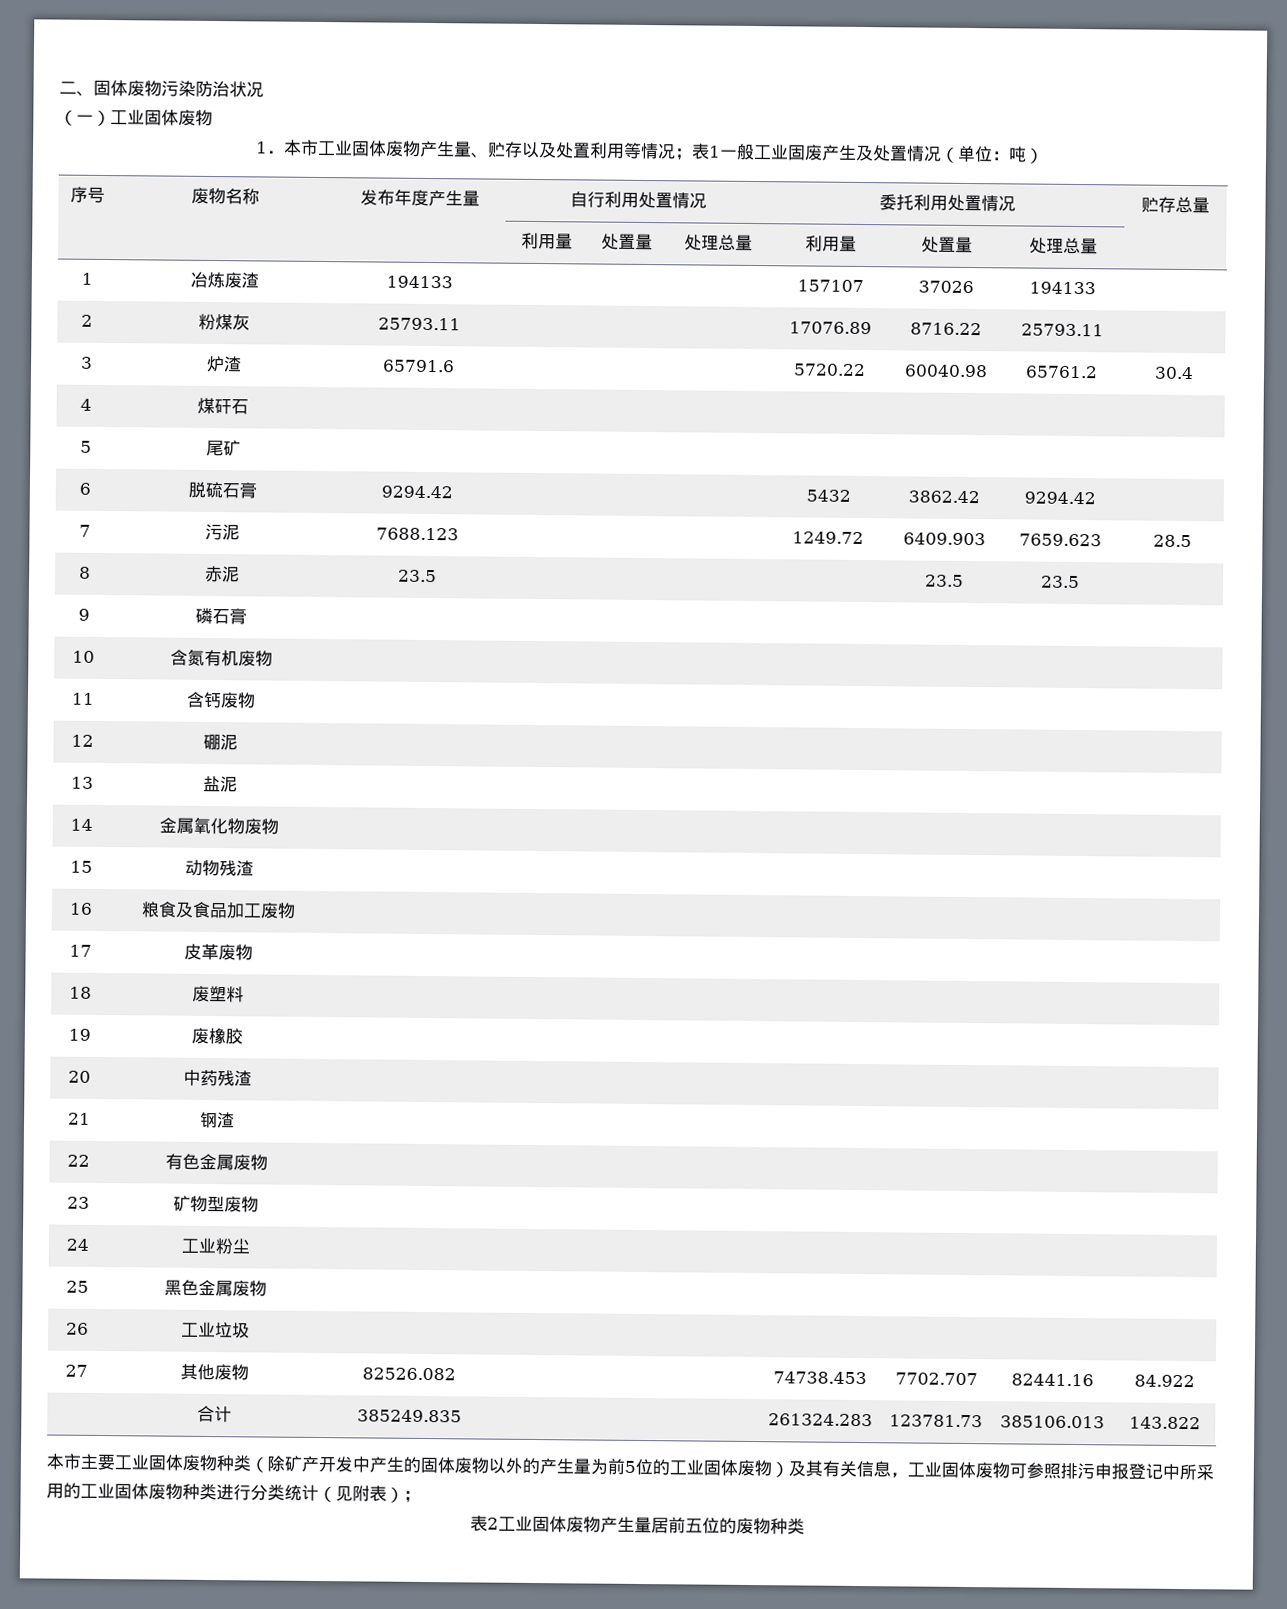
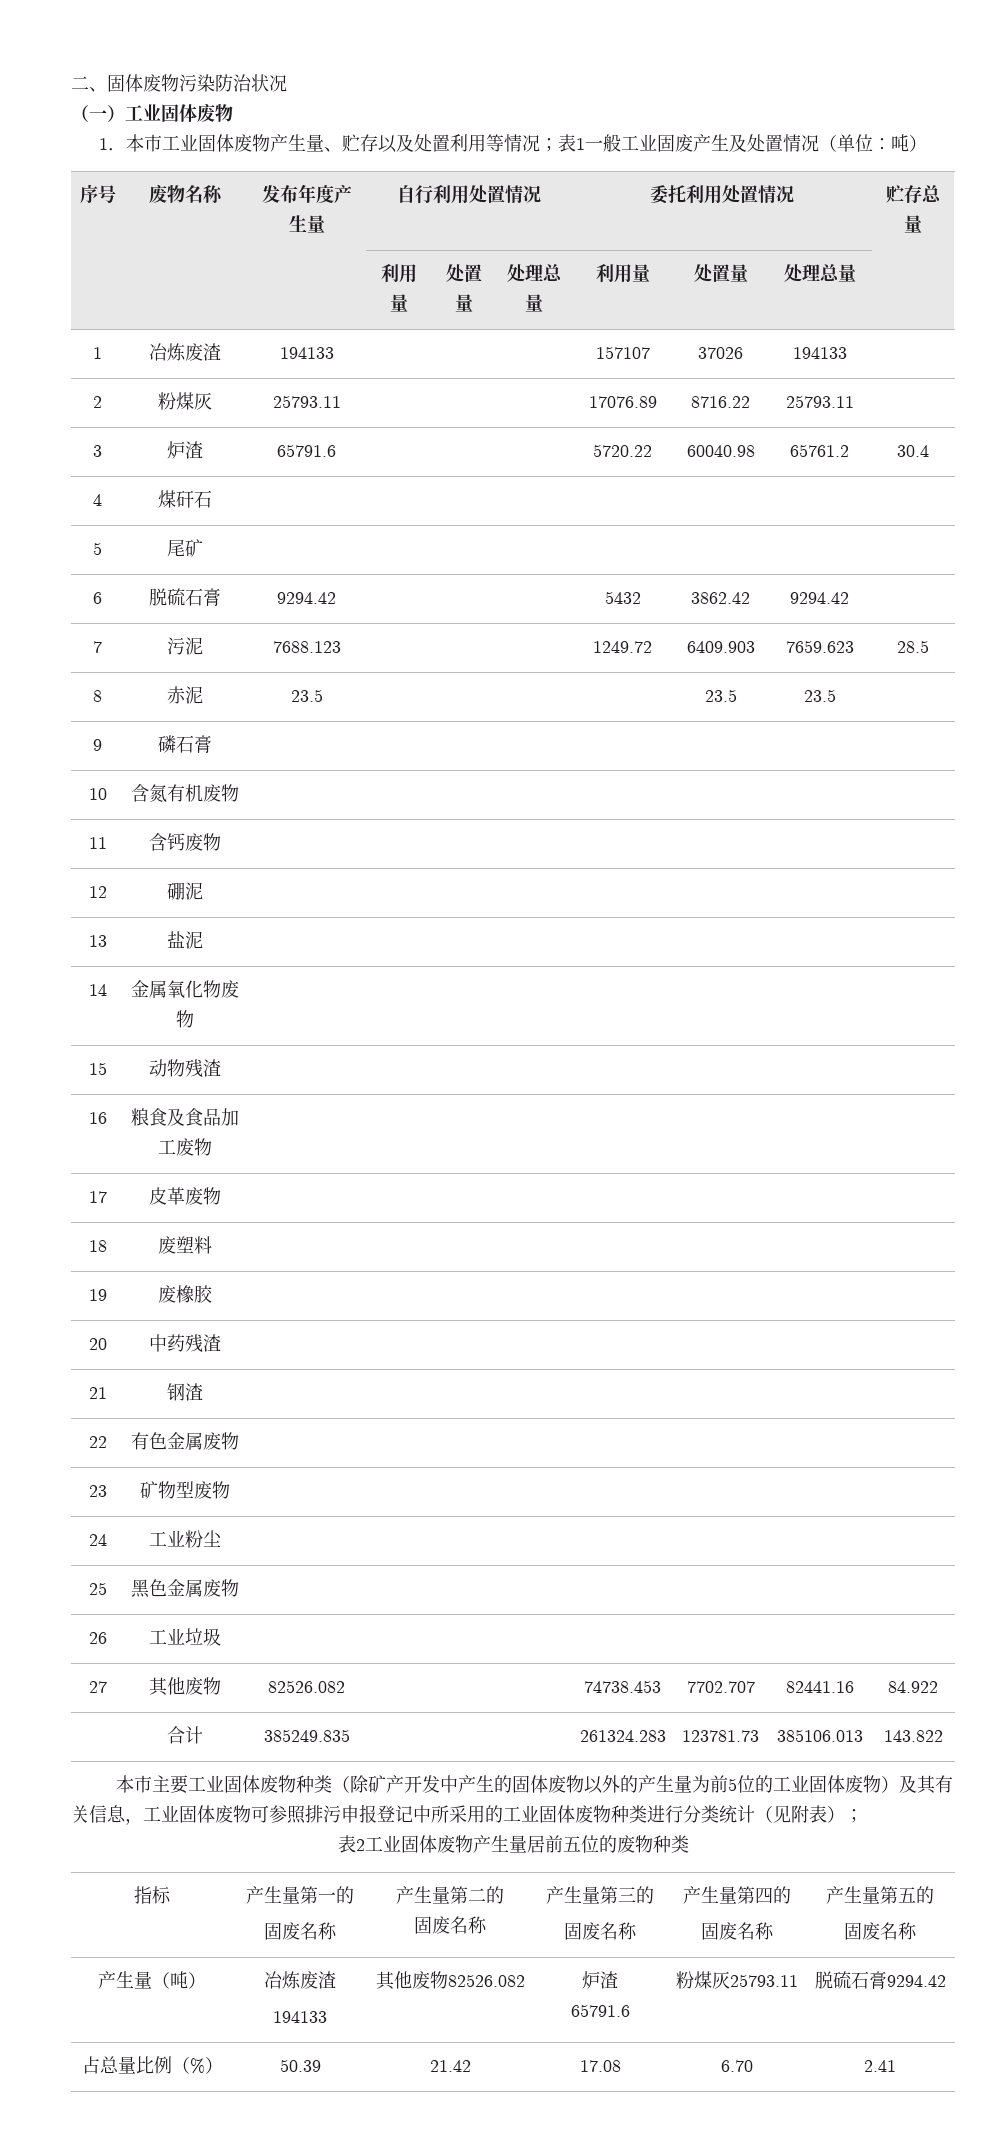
(805, 1526) none -> [134,1886,171,1904] [246,1886,354,1904] [264,1922,337,1940] [396,1886,504,1904] [414,1916,487,1934] [546,1886,654,1904] [564,1922,637,1940] [682,1886,791,1904] [700,1922,774,1940] [826,1886,934,1904] [844,1922,917,1940] [98,1971,206,1989] [264,1971,336,1989] [273,2011,327,2023] [375,1971,525,1990] [582,1971,618,1989] [570,2004,630,2017] [675,1971,798,1989] [814,1971,946,1989] [81,2056,223,2074] [279,2059,321,2072] [429,2060,471,2072] [579,2060,621,2072] [720,2060,753,2072] [864,2060,896,2072] // 指标 | 产生量第一的 // 固废名称 | 产生量第二的 // 固废名称 | 产生量第三的 // 固废名称 | 产生量第四的 // 固废名称 | 产生量第五的 // 固废名称 // 产生量（吨） | 冶炼废渣 // 194133 | 其他废物82526.082 | 炉渣 // 65791.6 | 粉煤灰25793.11 | 脱硫石膏9294.42 // 占总量比例（%） | 50.39 | 21.42 | 17.08 | 6.70 | 2.41

